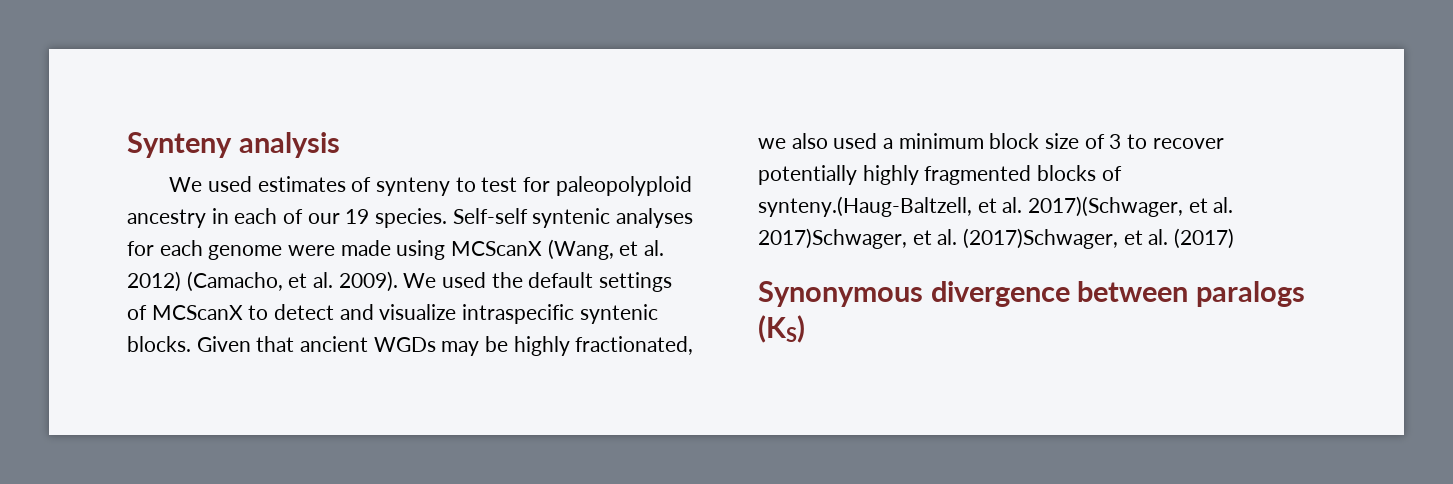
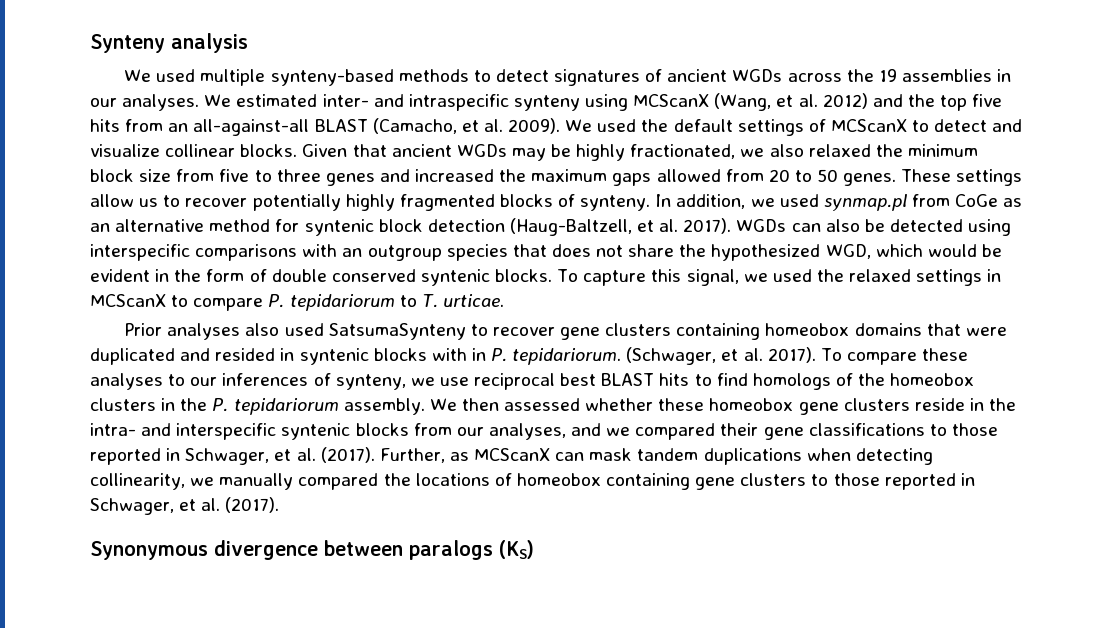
[257,176,692,196] [127,208,694,228] [127,240,391,260] estimates of synteny to test for paleopolyploid ancestry in each of our 19 species. Self-self syntenic analyses for each genome were made -> [200,69,1012,86] [90,94,580,111] multiple synteny-based methods to detect signatures of ancient WGDs across the 19 assemblies in our analyses. We estimated inter- and intraspecific synteny
(181, 281) none -> [872,94,1003,111] [90,119,368,136] and the top five hits from an all-against-all BLAST
[462,304,658,324] intraspecific syntenic -> [165,144,236,157] collinear
[833,133,894,149] used a -> [808,144,903,157] relaxed the
[1084,134,1122,149] of 3 -> [176,169,1023,186] [90,194,159,207] from five to three genes and increased the maximum gaps allowed from 20 to 50 genes. These settings allow us
[758,196,1234,217] [758,228,1235,249] synteny.(Haug-Baltzell, et al. 2017)(Schwager, et al. 2017)Schwager, et al. (2017)Schwager, et al. (2017) -> [580,194,1023,211] [90,218,1012,236] [90,244,1002,261] [90,269,1002,286] [90,294,504,311] [124,323,1007,340] [90,347,969,365] [90,373,975,390] [90,398,1017,415] [90,423,998,440] [90,447,933,465] [90,473,975,490] [90,497,280,515] synteny. In addition, we used synmap.pl from CoGe as an alternative method for syntenic block detection (Haug-Baltzell, et al. 2017). WGDs can also be detected using interspecific comparisons with an outgroup species that does not share the hypothesized WGD, which would be evident in the form of double conserved syntenic blocks. To capture this signal, we used the relaxed settings in MCScanX to compare P. tepidariorum to T. urticae. // Prior analyses also used SatsumaSynteny to recover gene clusters containing homeobox domains that were duplicated and resided in syntenic blocks with in P. tepidariorum. (Schwager, et al. 2017). To compare these analyses to our inferences of synteny, we use reciprocal best BLAST hits to find homologs of the homeobox clusters in the P. tepidariorum assembly. We then assessed whether these homeobox gene clusters reside in the intra- and interspecific syntenic blocks from our analyses, and we compared their gene classifications to those reported in Schwager, et al. (2017). Further, as MCScanX can mask tandem duplications when detecting collinearity, we manually compared the locations of homeobox containing gene clusters to those reported in Schwager, et al. (2017).

